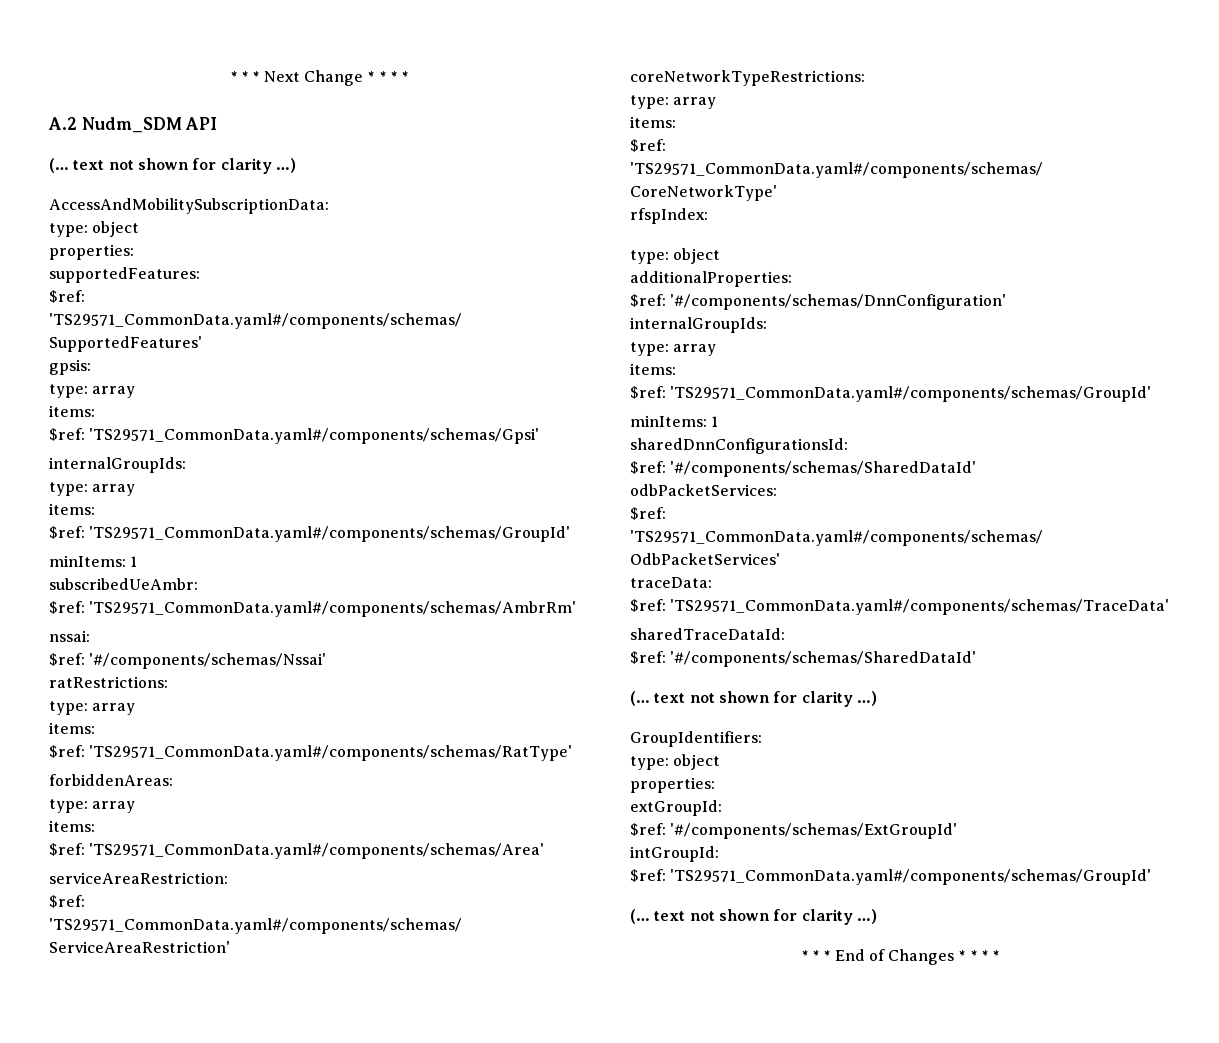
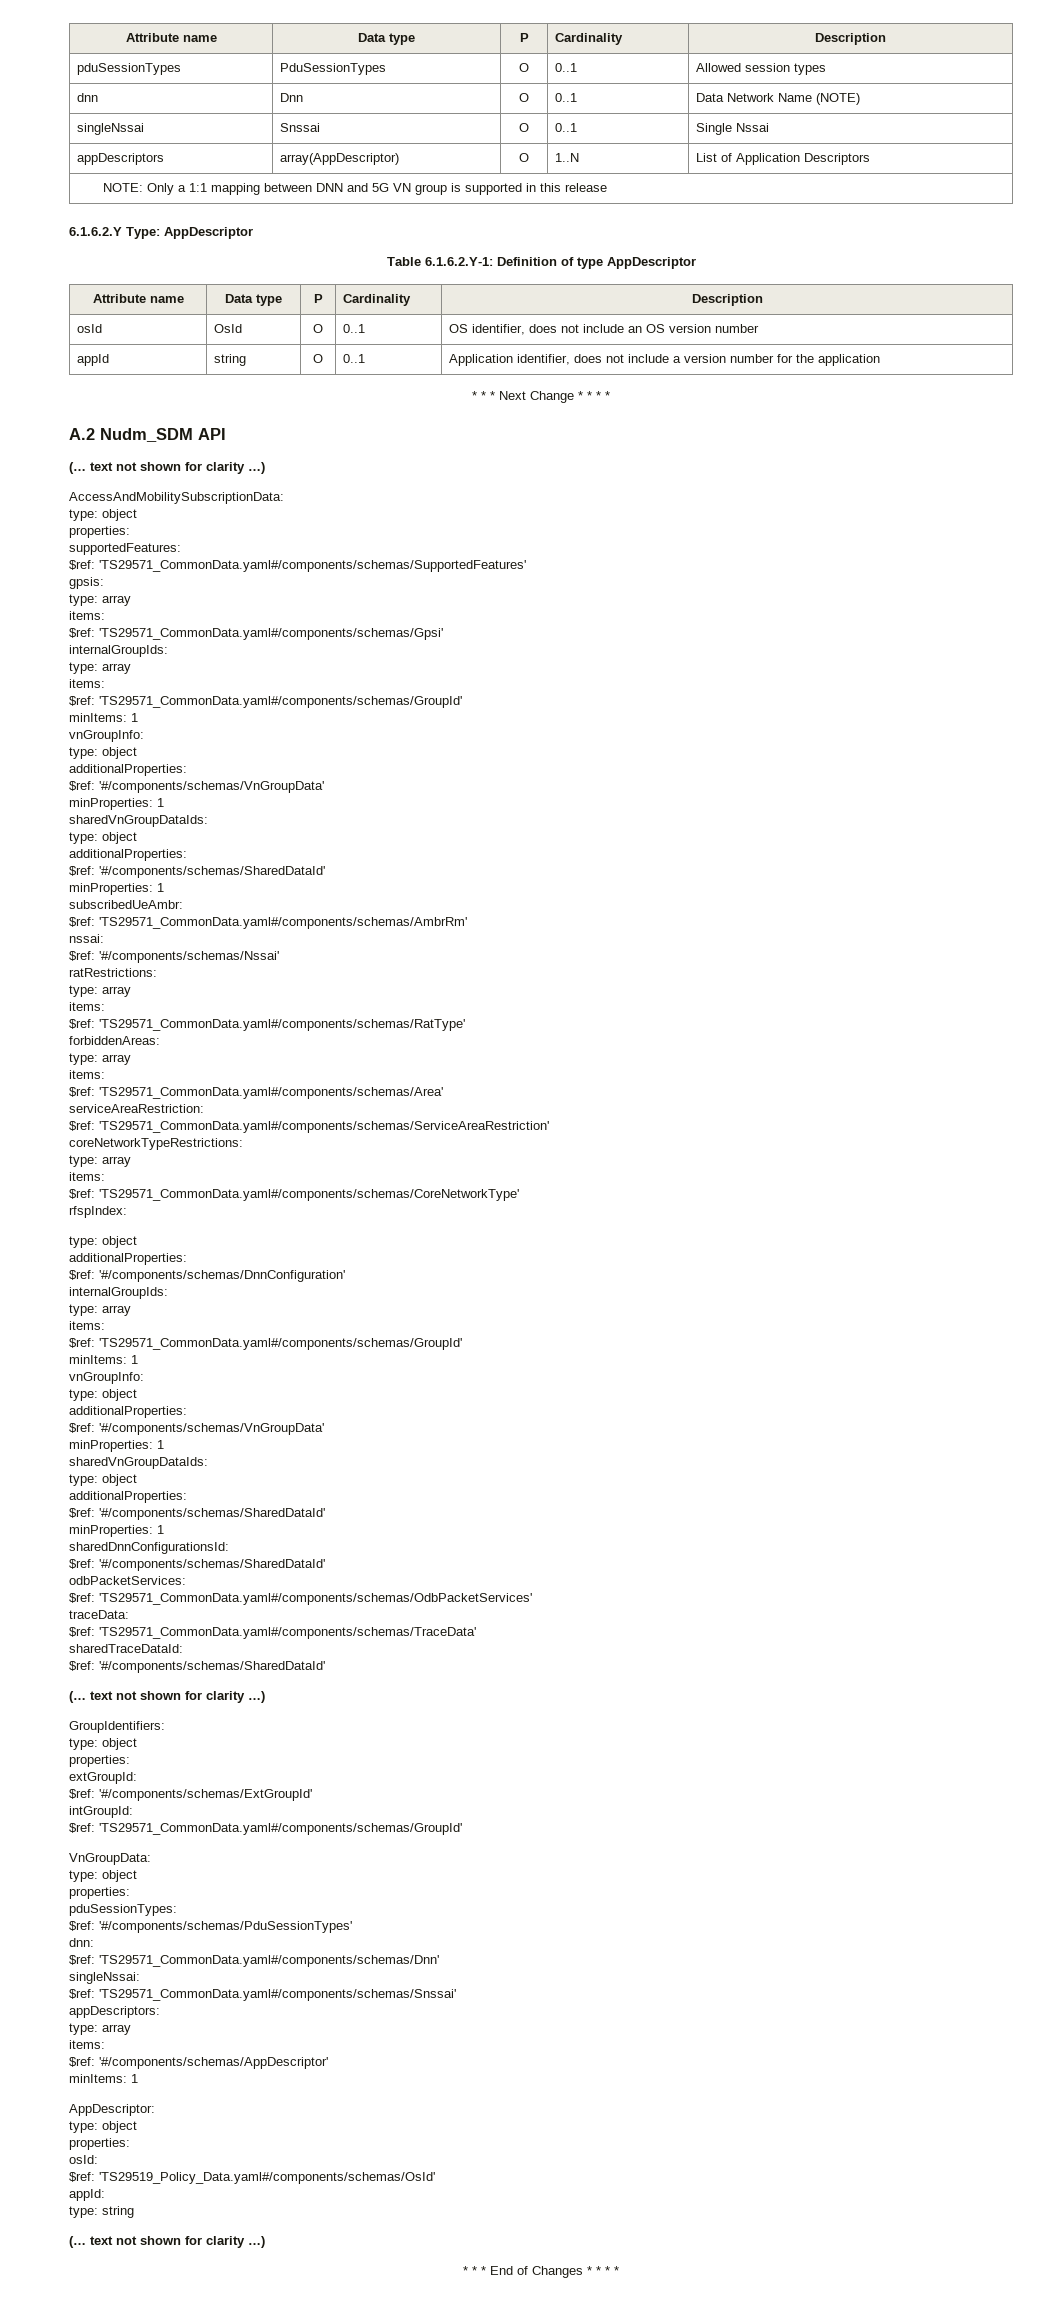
(229, 76) none -> [125,33,217,42] [358,33,415,45] [519,33,529,42] [555,33,624,45] [815,33,886,45] [77,63,182,75] [280,63,387,75] [519,63,529,72] [555,63,578,72] [696,63,827,75] [77,93,99,102] [280,93,304,102] [519,93,529,102] [555,93,578,102] [696,93,861,105] [77,123,145,135] [280,123,321,132] [519,123,529,132] [555,123,578,132] [696,123,770,135] [77,153,165,165] [280,153,400,165] [519,153,529,162] [555,153,580,162] [696,153,871,165] [102,183,607,195] [69,227,253,239] [386,257,696,269] [92,294,184,303] [225,294,282,306] [313,294,323,303] [343,294,412,306] [691,294,763,306] [77,324,103,333] [214,324,243,333] [313,324,323,333] [343,324,366,333] [449,324,760,335] [77,354,110,366] [214,354,247,366] [313,354,323,363] [343,354,366,363] [449,354,881,366] Attribute name | Data type | P | Cardinality | Description // pduSessionTypes | PduSessionTypes | O | 0..1 | Allowed session types // dnn | Dnn | O | 0..1 | Data Network Name (NOTE) // singleNssai | Snssai | O | 0..1 | Single Nssai // appDescriptors | array(AppDescriptor) | O | 1..N | List of Application Descriptors // NOTE: Only a 1:1 mapping between DNN and 5G VN group is supported in this release // 6.1.6.2.Y Type: AppDescriptor // Table 6.1.6.2.Y-1: Definition of type AppDescriptor // Attribute name | Data type | P | Cardinality | Description // osId | OsId | O | 0..1 | OS identifier, does not include an OS version number // appId | string | O | 0..1 | Application identifier, does not include a version number for the application //
(138, 561) none -> [69,730,144,742] [69,747,137,759] [69,764,187,776] [69,781,324,793] [69,798,164,810] [69,815,208,827] [69,832,137,844] [69,849,187,861] [69,866,325,878] [69,883,164,895] // vnGroupInfo: // type: object // additionalProperties: // $ref: '#/components/schemas/VnGroupData' // minProperties: 1 // sharedVnGroupDataIds: // type: object // additionalProperties: // $ref: '#/components/schemas/SharedDataId' // minProperties: 1
(719, 421) none -> [69,1372,144,1384] [69,1389,137,1401] [69,1406,187,1418] [69,1423,324,1435] [69,1440,164,1452] [69,1457,208,1469] [69,1474,137,1486] [69,1491,187,1503] [69,1508,325,1520] [69,1525,164,1537] // vnGroupInfo: // type: object // additionalProperties: // $ref: '#/components/schemas/VnGroupData' // minProperties: 1 // sharedVnGroupDataIds: // type: object // additionalProperties: // $ref: '#/components/schemas/SharedDataId' // minProperties: 1
(1152, 877) none -> [69,1853,151,1865] [69,1870,137,1882] [69,1887,130,1899] [69,1904,177,1916] [69,1921,352,1933] [69,1938,94,1947] [69,1955,439,1967] [69,1972,140,1984] [69,1989,456,2001] [69,2006,160,2018] [69,2023,131,2035] [69,2040,105,2049] [69,2057,328,2069] [69,2074,138,2083] [69,2104,155,2116] [69,2121,137,2133] [69,2138,130,2150] [69,2155,98,2164] [69,2172,435,2184] [69,2189,105,2201] [69,2206,134,2218] // VnGroupData: // type: object // properties: // pduSessionTypes: // $ref: '#/components/schemas/PduSessionTypes' // dnn: // $ref: 'TS29571_CommonData.yaml#/components/schemas/Dnn' // singleNssai: // $ref: 'TS29571_CommonData.yaml#/components/schemas/Snssai' // appDescriptors: // type: array // items: // $ref: '#/components/schemas/AppDescriptor' // minItems: 1 // AppDescriptor: // type: object // properties: // osId: // $ref: 'TS29519_Policy_Data.yaml#/components/schemas/OsId' // appId: // type: string

